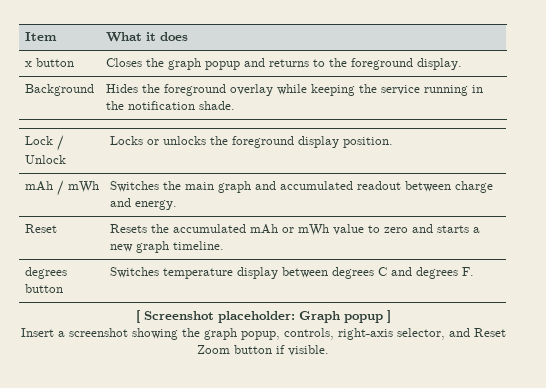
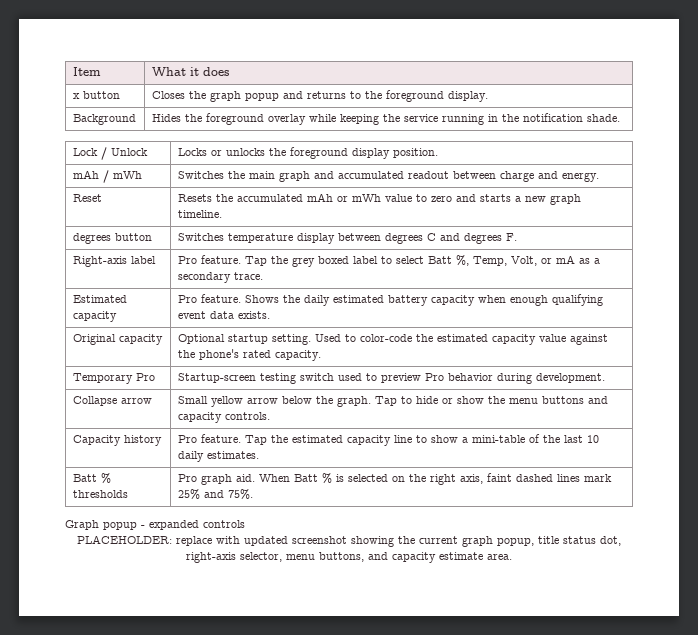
[135,310,391,323] [20,328,65,337] // [ Screenshot placeholder: Graph popup ] // Insert a -> [72,256,156,267] [177,255,600,267] [177,272,263,283] [72,295,127,303] [72,311,117,322] [177,294,603,306] [177,311,270,319] [72,334,163,345] [177,334,608,345] [177,349,321,361] [72,373,155,384] [177,373,605,384] [72,396,152,406] [177,396,608,407] [177,412,270,423] [72,435,162,446] [177,434,599,446] [177,451,259,462] [72,473,111,484] [72,490,128,498] [177,473,612,485] [177,489,253,500] [65,520,245,530] [77,535,288,546] // Right-axis label | Pro feature. Tap the grey boxed label to select Batt %, Temp, Volt, or mA as a secondary trace. // Estimated capacity | Pro feature. Shows the daily estimated battery capacity when enough qualifying event data exists. // Original capacity | Optional startup setting. Used to color-code the estimated capacity value against the phone's rated capacity. // Temporary Pro | Startup-screen testing switch used to preview Pro behavior during development. // Collapse arrow | Small yellow arrow below the graph. Tap to hide or show the menu buttons and capacity controls. // Capacity history | Pro feature. Tap the estimated capacity line to show a mini-table of the last 10 daily estimates. // Batt % thresholds | Pro graph aid. When Batt % is selected on the right axis, faint dashed lines mark 25% and 75%. // Graph popup - expanded controls // PLACEHOLDER: replace with updated
(200, 332) none -> [419,536,458,544] current
[283,328,506,340] [197,345,329,356] controls, right-axis selector, and Reset Zoom button if visible. -> [538,536,621,546] [186,552,512,563] title status dot, right-axis selector, menu buttons, and capacity estimate area.

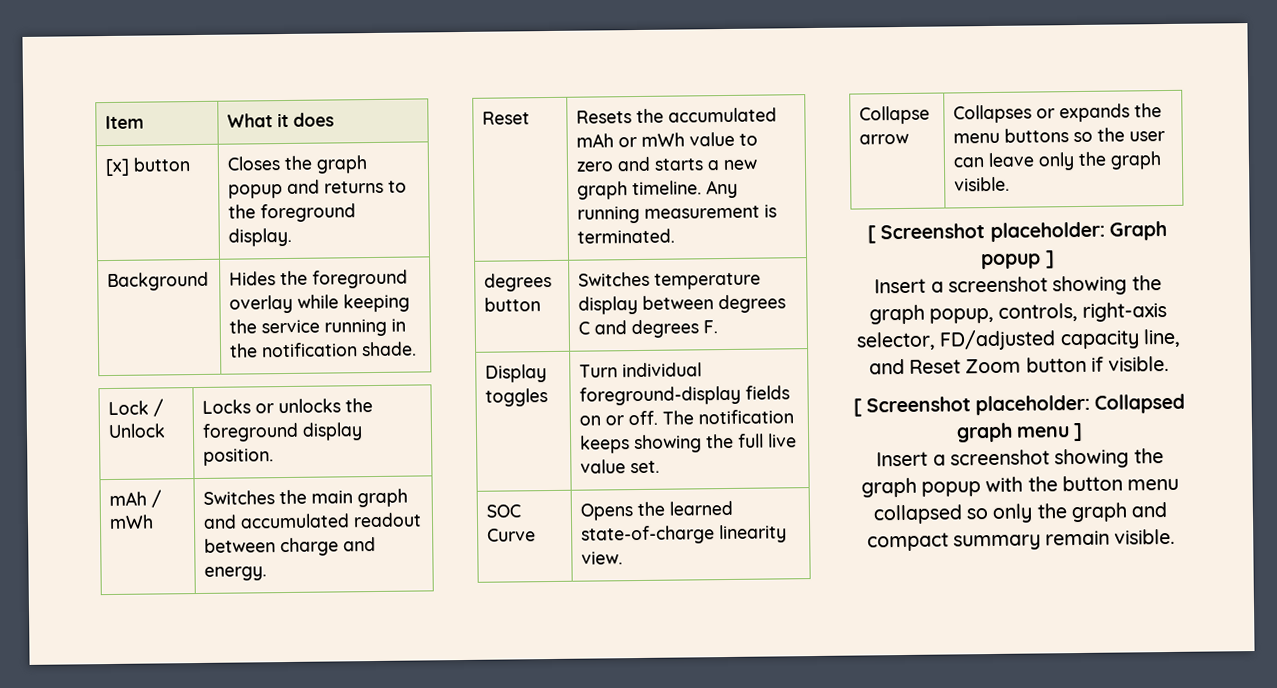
[72,93,80,99] x -> [105,158,131,177] [x]
(222, 214) none -> [706,179,739,199] [577,204,778,224] [577,228,676,244] Any running measurement is terminated.
[72,256,156,267] [177,255,600,267] [177,272,263,283] [72,295,127,303] [72,311,117,322] [177,294,603,306] [177,311,270,319] [72,334,163,345] [177,334,608,345] [177,349,321,361] [72,373,155,384] [177,373,605,384] [72,396,152,406] [177,396,608,407] [177,412,270,423] [72,435,162,446] [177,434,599,446] [177,451,259,462] [72,473,111,484] [72,490,128,498] [177,473,612,485] [177,489,253,500] [65,520,245,530] [77,535,458,547] Right-axis label | Pro feature. Tap the grey boxed label to select Batt %, Temp, Volt, or mA as a secondary trace. // Estimated capacity | Pro feature. Shows the daily estimated battery capacity when enough qualifying event data exists. // Original capacity | Optional startup setting. Used to color-code the estimated capacity value against the phone's rated capacity. // Temporary Pro | Startup-screen testing switch used to preview Pro behavior during development. // Collapse arrow | Small yellow arrow below the graph. Tap to hide or show the menu buttons and capacity controls. // Capacity history | Pro feature. Tap the estimated capacity line to show a mini-table of the last 10 daily estimates. // Batt % thresholds | Pro graph aid. When Batt % is selected on the right axis, faint dashed lines mark 25% and 75%. // Graph popup - expanded controls // PLACEHOLDER: replace with updated screenshot showing the current -> [485,364,548,383] [485,388,549,407] [579,362,703,378] [579,385,791,406] [579,409,795,426] [580,433,798,454] [580,459,661,474] [486,504,522,518] [487,528,537,542] [580,500,734,521] [581,524,788,545] [581,551,624,565] [859,105,931,125] [859,133,910,145] [953,103,1163,124] [953,127,1166,144] [953,151,1163,171] [954,176,1011,192] [867,221,1167,244] [981,250,1055,270] [874,275,1162,296] Display toggles | Turn individual foreground-display fields on or off. The notification keeps showing the full live value set. // SOC Curve | Opens the learned state-of-charge linearity view. // Collapse arrow | Collapses or expands the menu buttons so the user can leave only the graph visible. // [ Screenshot placeholder: Graph popup ] // Insert a screenshot showing the
[538,536,621,546] [186,552,512,563] title status dot, right-axis selector, menu buttons, and capacity estimate area. -> [998,301,1168,322] [856,328,1181,351] [868,355,1170,375] [852,393,1186,417] [955,422,1084,443] [876,448,1164,469] [860,475,1180,498] [872,502,1168,525] [866,528,1176,552] controls, right-axis selector, FD/adjusted capacity line, and Reset Zoom button if visible. // [ Screenshot placeholder: Collapsed graph menu ] // Insert a screenshot showing the graph popup with the button menu collapsed so only the graph and compact summary remain visible.

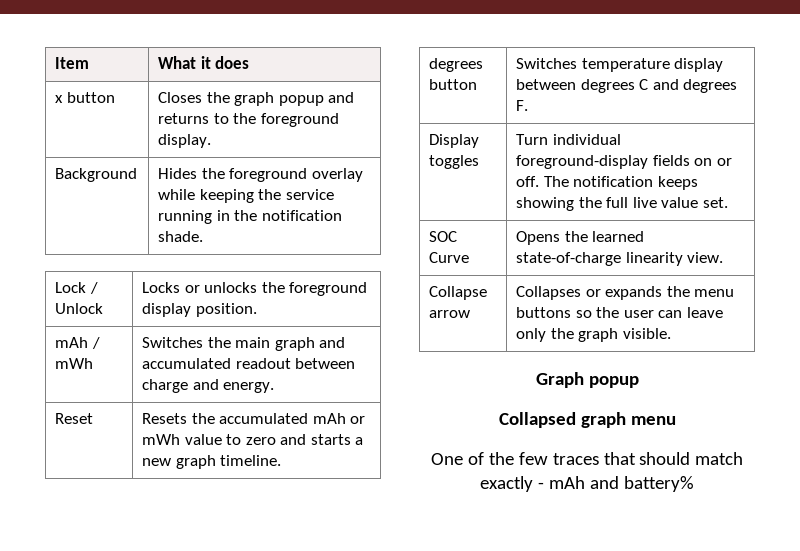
[105,158,131,177] [x] -> [55,95,64,103] x
[706,179,739,199] [577,204,778,224] [577,228,676,244] Any running measurement is terminated. -> (282, 460) none
[867,221,1105,244] [ Screenshot placeholder: -> (671, 333) none
[1044,250,1055,269] [874,275,1162,296] [868,301,1168,325] [856,328,1181,351] [868,355,1170,375] [852,393,1186,417] [955,422,1084,443] [876,448,1164,469] [860,475,1180,498] [872,502,1168,525] [866,528,1176,552] ] // Insert a screenshot showing the graph popup, controls, right-axis selector, FD/adjusted capacity line, and Reset Zoom button if visible. // [ Screenshot placeholder: Collapsed graph menu ] // Insert a screenshot showing the graph popup with the button menu collapsed so only the graph and compact summary remain visible. -> [498,412,676,428] [430,452,744,465] [480,476,694,492] // Collapsed graph menu // One of the few traces that should match exactly - mAh and battery%

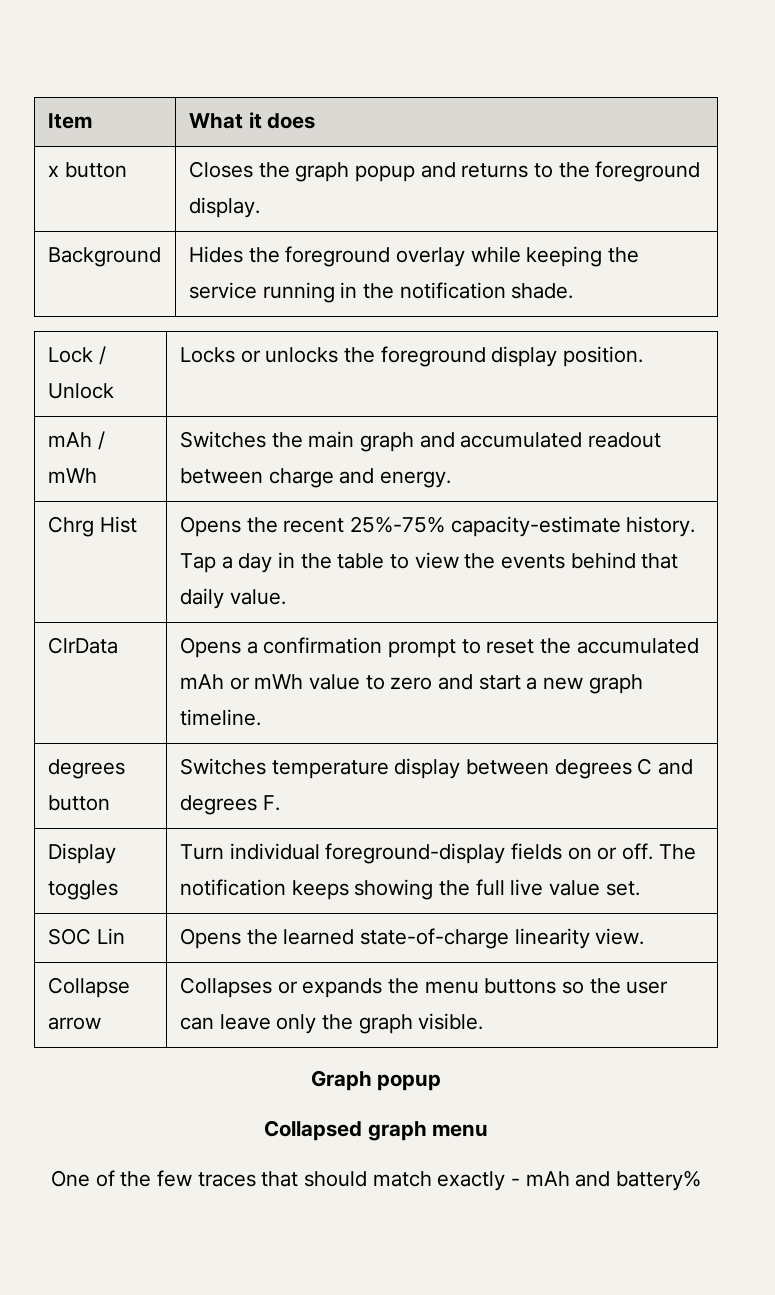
[55,413,94,424] [142,413,188,424] Reset | Resets -> [47,516,137,537] [179,516,696,537] [179,552,679,573] [179,588,286,609] [47,637,118,654] [179,637,535,658] Chrg Hist | Opens the recent 25%-75% capacity-estimate history. Tap a day in the table to view the events behind that daily value. // ClrData | Opens a confirmation prompt to reset
[310,434,351,445] starts -> [478,675,521,690] start
[429,252,470,263] Curve -> [96,928,125,944] Lin

